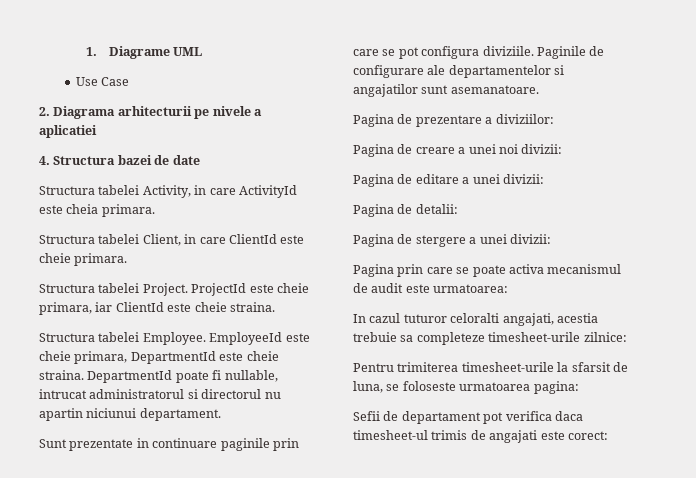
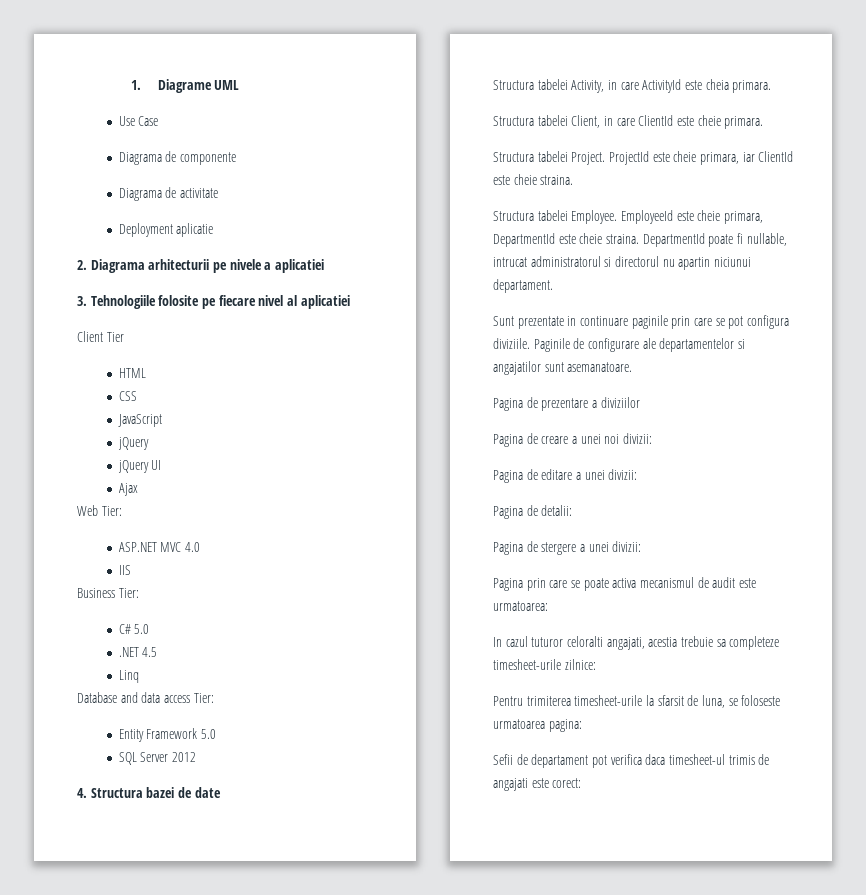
(130, 81) none -> [118,151,237,165] [118,187,219,201] [118,223,214,237] // Diagrama de componente // Diagrama de activitate // Deployment aplicatie
(97, 131) none -> [77,295,350,309] [77,331,124,342] [118,368,146,378] [118,391,137,401] [117,414,162,427] [117,437,149,450] [117,460,162,473] [118,483,138,496] [77,505,122,516] [118,542,201,552] [118,565,131,575] [77,588,139,598] [118,624,150,634] [118,647,158,657] [118,670,139,683] [77,692,214,703] [118,728,217,742] [118,752,197,765] // 3. Tehnologiile folosite pe fiecare nivel al aplicatiei // Client Tier // HTML // CSS // JavaScript // jQuery // jQuery UI // Ajax // Web Tier: // ASP.NET MVC 4.0 // IIS // Business Tier: // C# 5.0 // .NET 4.5 // Linq // Database and data access Tier: // Entity Framework 5.0 // SQL Server 2012
[495,114,554,124] diviziilor: -> [600,397,640,408] diviziilor

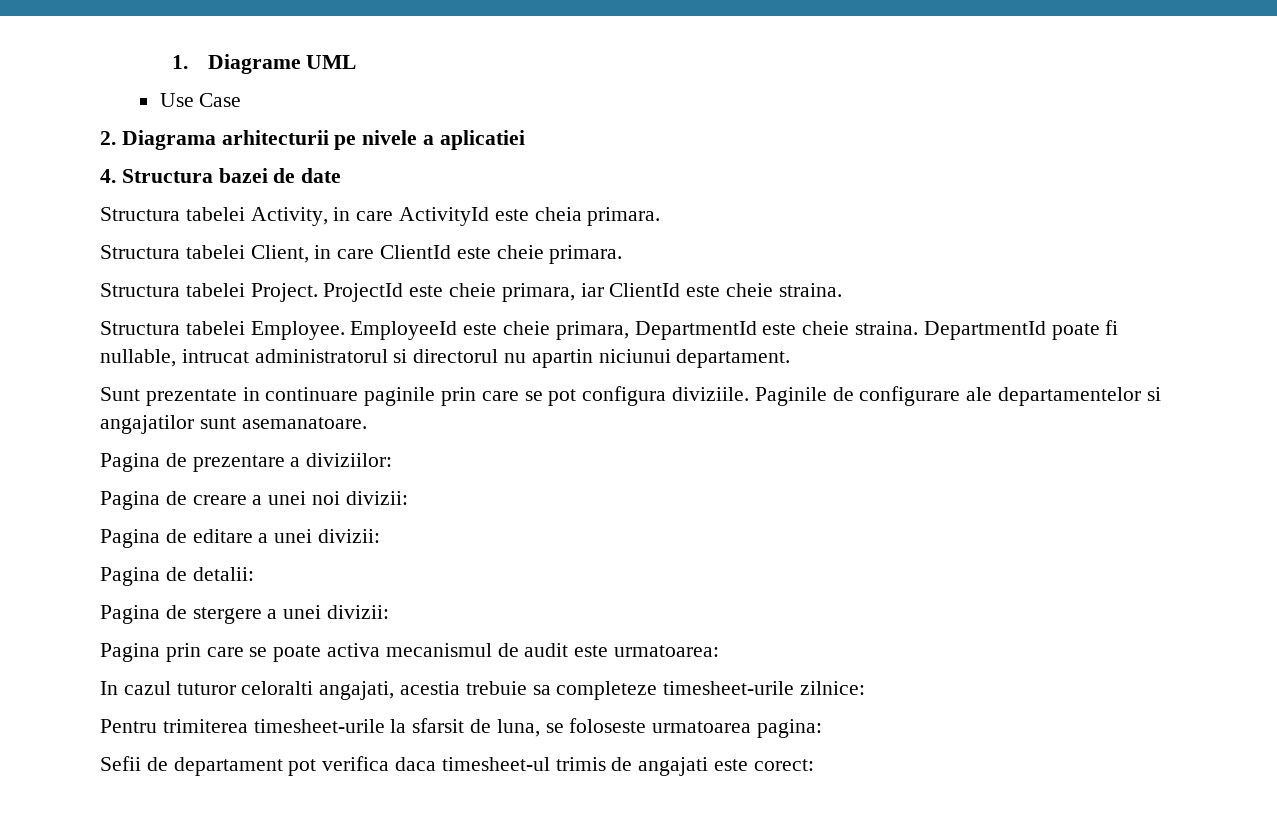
[118,151,237,165] [118,187,219,201] [118,223,214,237] // Diagrama de componente // Diagrama de activitate // Deployment aplicatie -> (242, 100) none
[77,295,350,309] [77,331,124,342] [118,368,146,378] [118,391,137,401] [117,414,162,427] [117,437,149,450] [117,460,162,473] [118,483,138,496] [77,505,122,516] [118,542,201,552] [118,565,131,575] [77,588,139,598] [118,624,150,634] [118,647,158,657] [118,670,139,683] [77,692,214,703] [118,728,217,742] [118,752,197,765] // 3. Tehnologiile folosite pe fiecare nivel al aplicatiei // Client Tier // HTML // CSS // JavaScript // jQuery // jQuery UI // Ajax // Web Tier: // ASP.NET MVC 4.0 // IIS // Business Tier: // C# 5.0 // .NET 4.5 // Linq // Database and data access Tier: // Entity Framework 5.0 // SQL Server 2012 -> (525, 140) none
[600,397,640,408] diviziilor -> [306,453,393,467] diviziilor:

